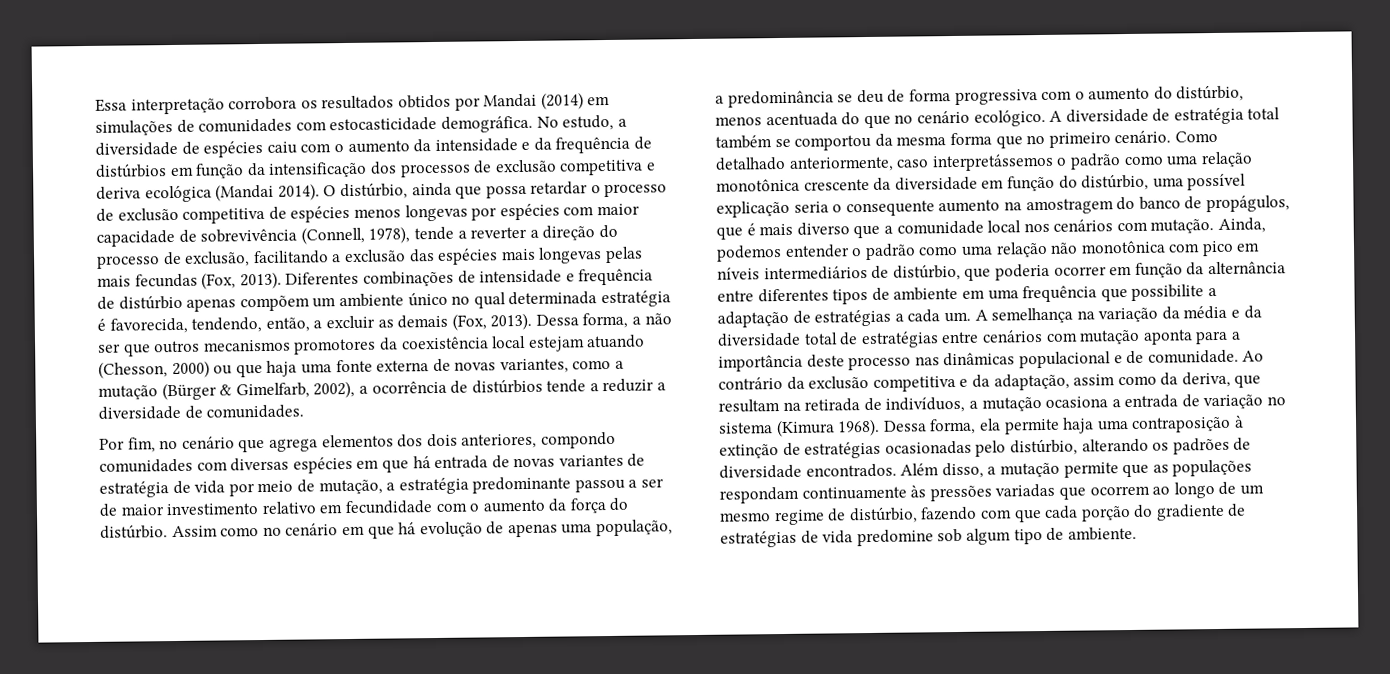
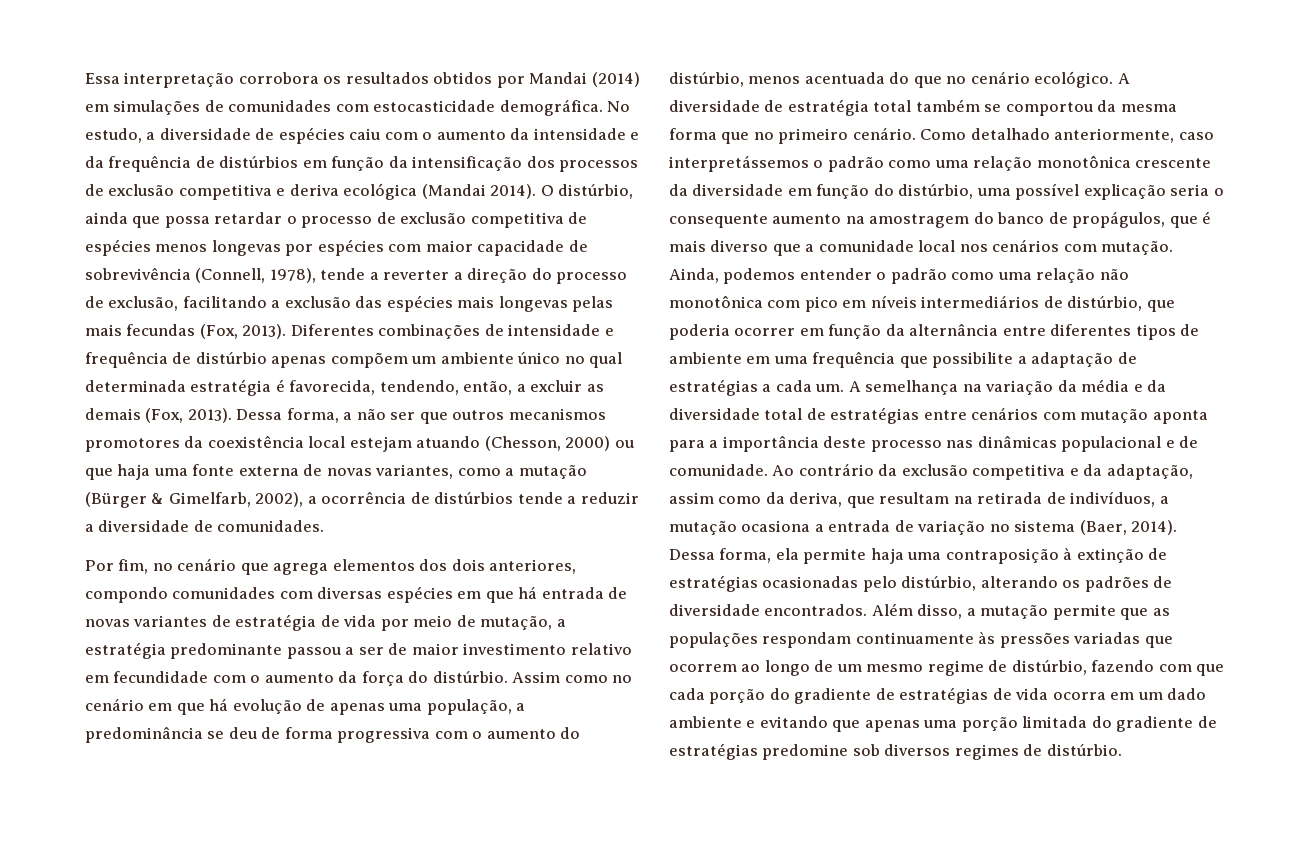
[775,418,881,438] (Kimura 1968). -> [1079,520,1178,535] (Baer, 2014).
[856,526,1137,547] predomine sob algum tipo de ambiente. -> [1052,688,1207,700] [669,716,1217,732] [669,743,1122,760] ocorra em um dado ambiente e evitando que apenas uma porção limitada do gradiente de estratégias predomine sob diversos regimes de distúrbio.

